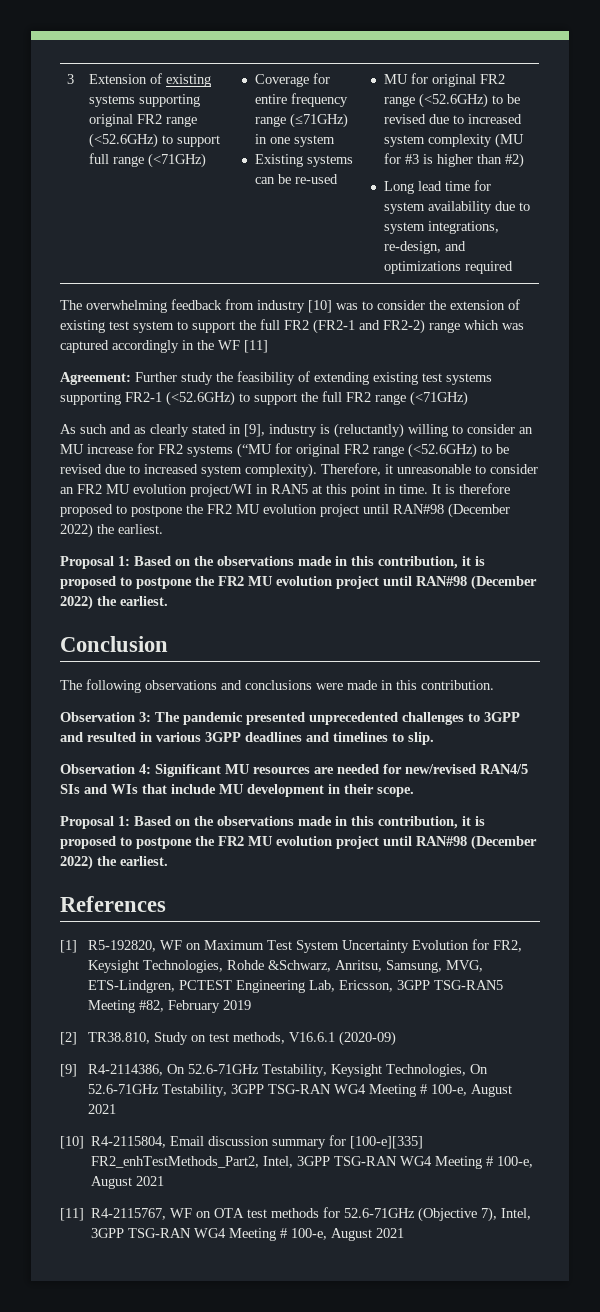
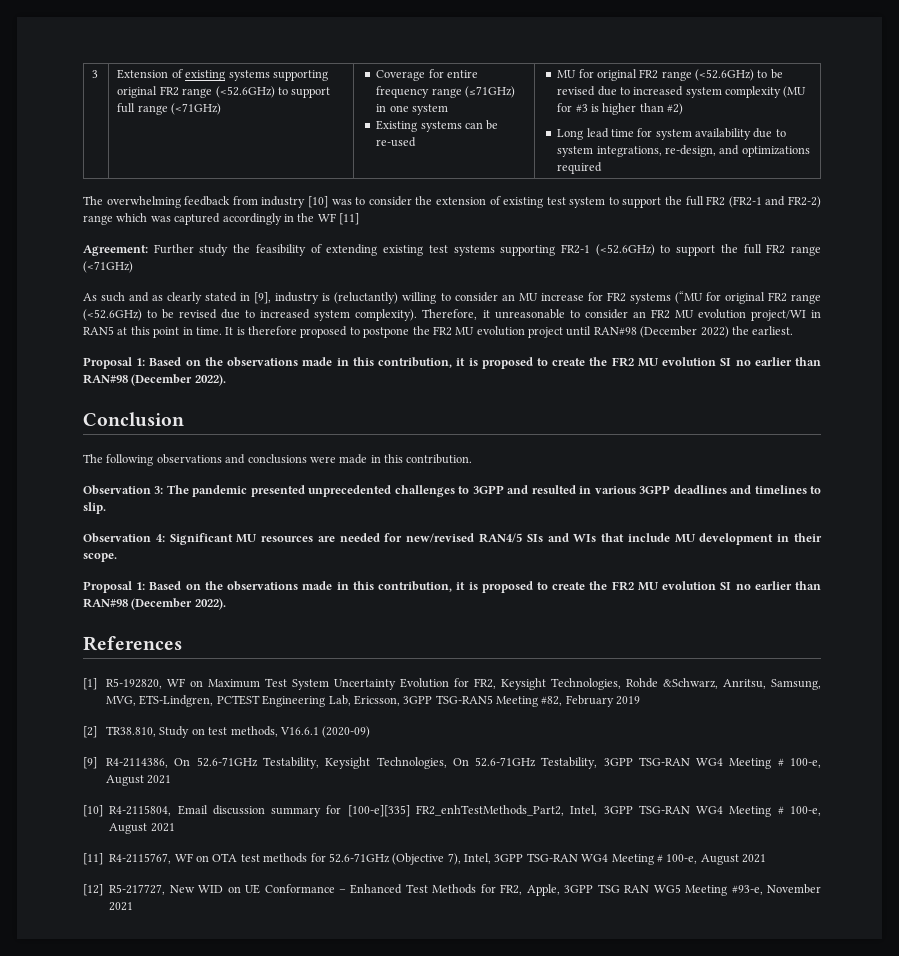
[136,575,537,590] [60,595,168,610] postpone the FR2 MU evolution project until RAN#98 (December 2022) the earliest. -> [552,357,822,367] [83,374,226,386] create the FR2 MU evolution SI no earlier than RAN#98 (December 2022).
[136,835,537,850] [60,855,168,870] postpone the FR2 MU evolution project until RAN#98 (December 2022) the earliest. -> [552,581,822,591] [83,598,226,610] create the FR2 MU evolution SI no earlier than RAN#98 (December 2022).
(405, 1233) none -> [83,884,822,896] [109,902,134,911] // [12] R5-217727, New WID on UE Conformance – Enhanced Test Methods for FR2, Apple, 3GPP TSG RAN WG5 Meeting #93-e, November 2021

